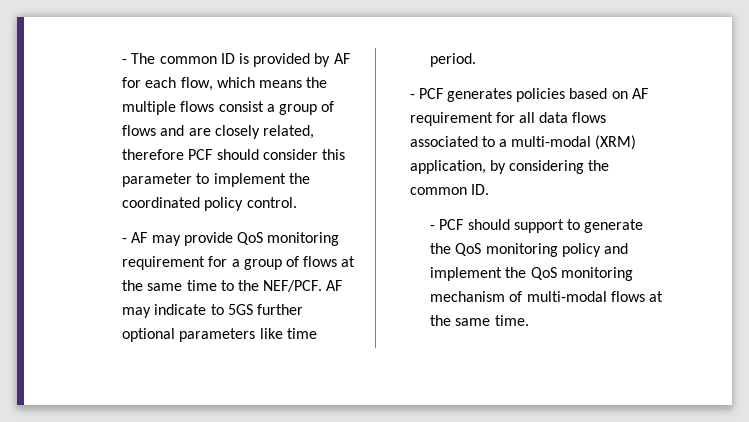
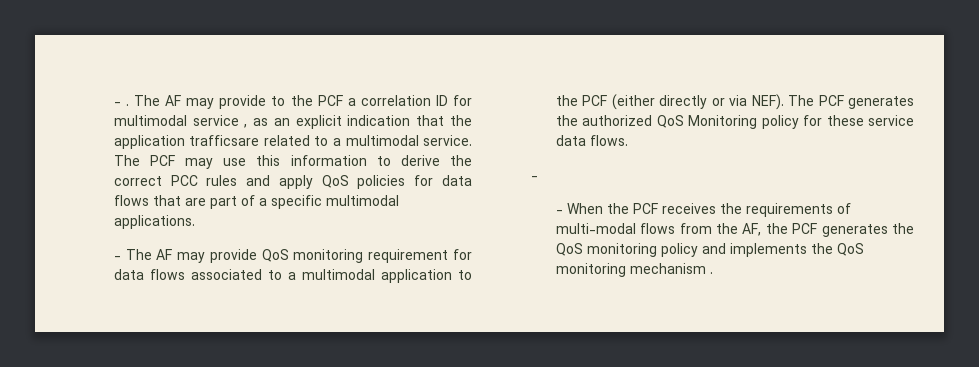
[122,53,350,67] [122,77,328,91] [122,101,335,115] [122,125,314,139] [122,149,345,160] [122,173,310,187] [122,197,297,211] [122,238,128,243] - The common ID is provided by AF for each flow, which means the multiple flows consist a group of flows and are closely related, therefore PCF should consider this parameter to implement the coordinated policy control. // - -> [113,95,473,109] [113,115,473,129] [113,135,472,149] [113,155,473,169] [113,175,473,189] [113,195,399,209] [113,215,195,229] [113,249,152,260] - . The AF may provide to the PCF a correlation ID for multimodal service , as an explicit indication that the application trafficsare related to a multimodal service. The PCF may use this information to derive the correct PCC rules and apply QoS policies for data flows that are part of a specific multimodal applications. // - The
[231,256,356,270] [122,280,343,292] [122,304,303,318] [122,328,317,342] [430,53,477,67] [409,88,648,102] [409,112,535,126] a group of flows at the same time to the NEF/PCF. AF may indicate to 5GS further optional parameters like time period. // - PCF generates policies based on AF requirement for all -> (473, 254) none
[511,135,637,150] [409,160,610,174] [409,184,489,195] [430,219,644,233] multi-modal (XRM) application, by considering the common ID. // - PCF should support to generate -> [301,269,472,283] [555,94,914,110] [555,115,914,129] [555,135,628,146] [531,176,539,180] [555,203,851,217] [555,223,888,237] multimodal application to the PCF (either directly or via NEF). The PCF generates the authorized QoS Monitoring policy for these service data flows. // - // - When the PCF receives the requirements of multi-modal flows from the AF, the PCF generates
[430,267,503,281] implement -> [729,243,807,257] implements
[509,291,663,302] [430,315,529,326] of multi-modal flows at the same time. -> [709,272,713,274] .

